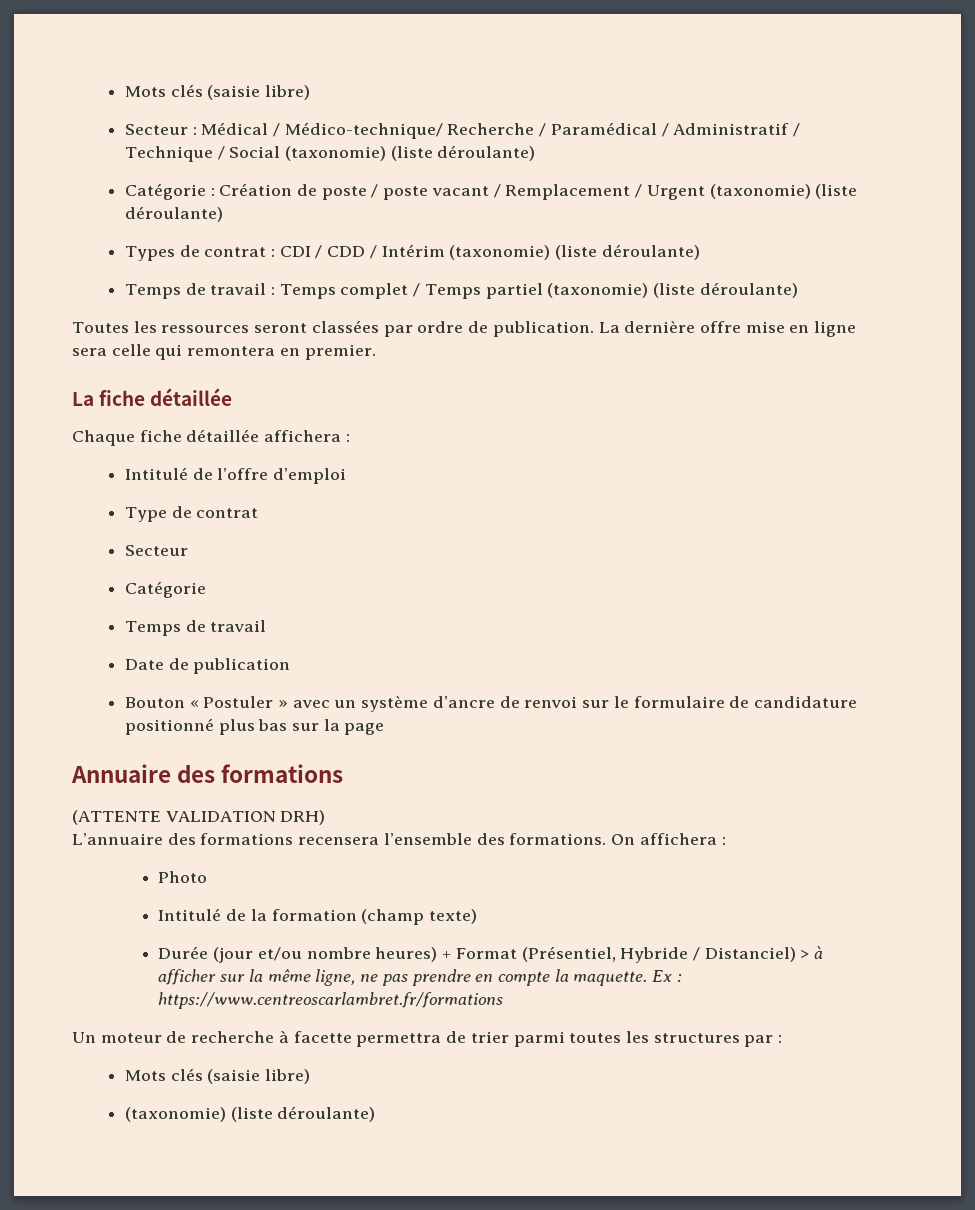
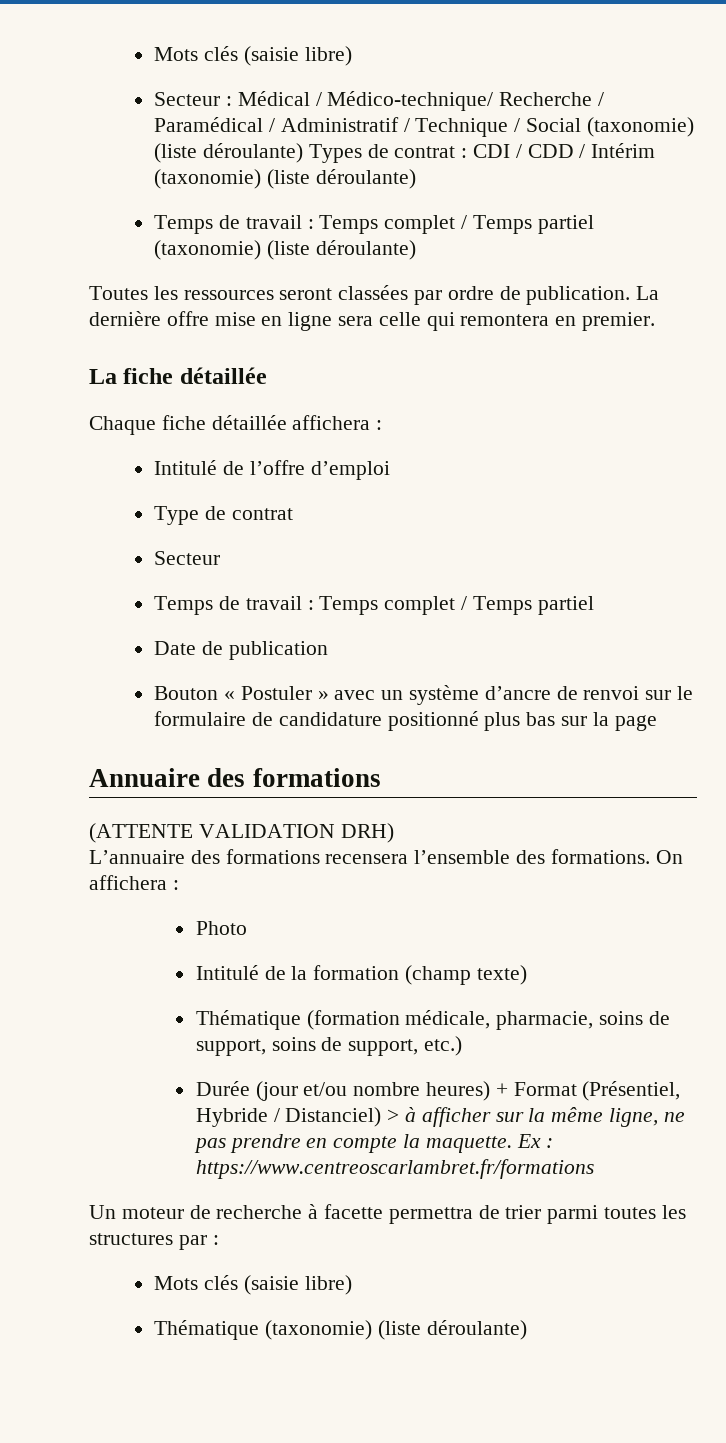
[124,183,858,200] [124,206,223,222] // Catégorie : Création de poste / poste vacant / Remplacement / Urgent (taxonomie) (liste déroulante) // -> (304, 153) none
[124,581,206,598] [124,620,267,636] // Catégorie // Temps de travail -> [154,596,594,615] // Temps de travail : Temps complet / Temps partiel
(478, 916) none -> [195,1010,670,1030] [195,1036,463,1056] // Thématique (formation médicale, pharmacie, soins de support, soins de support, etc.)
(311, 1076) none -> [154,1320,260,1340] Thématique

